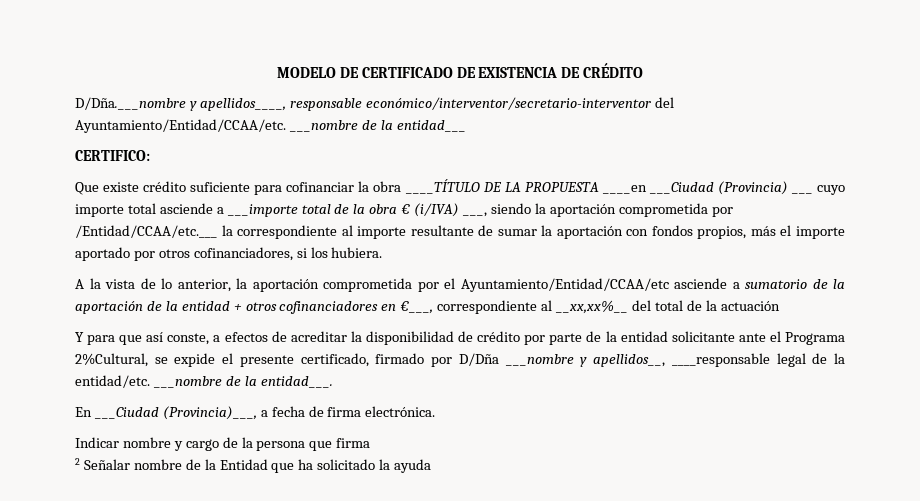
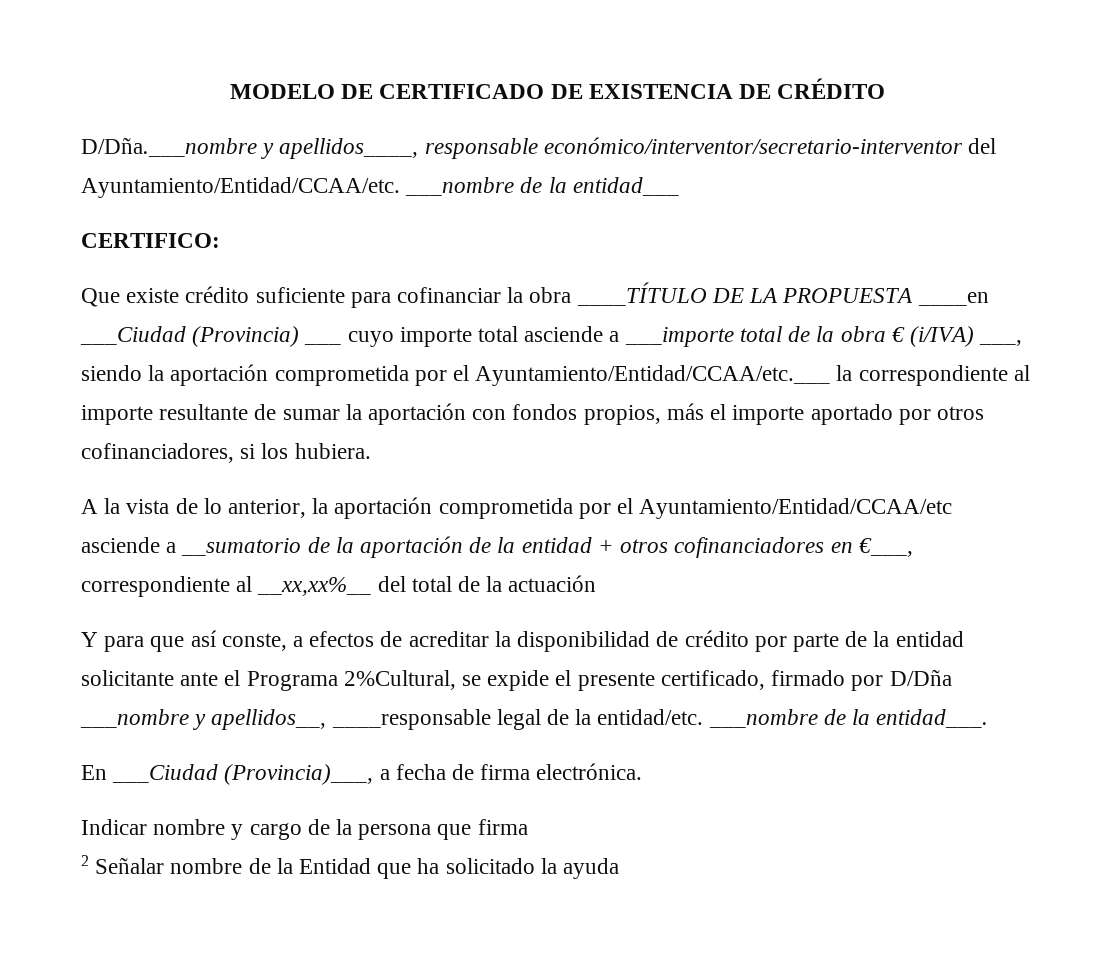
[75,225,217,238] /Entidad/CCAA/etc.___ -> [453,365,831,386] el Ayuntamiento/Entidad/CCAA/etc.___
[745,279,807,289] sumatorio -> [181,538,302,556] __sumatorio

